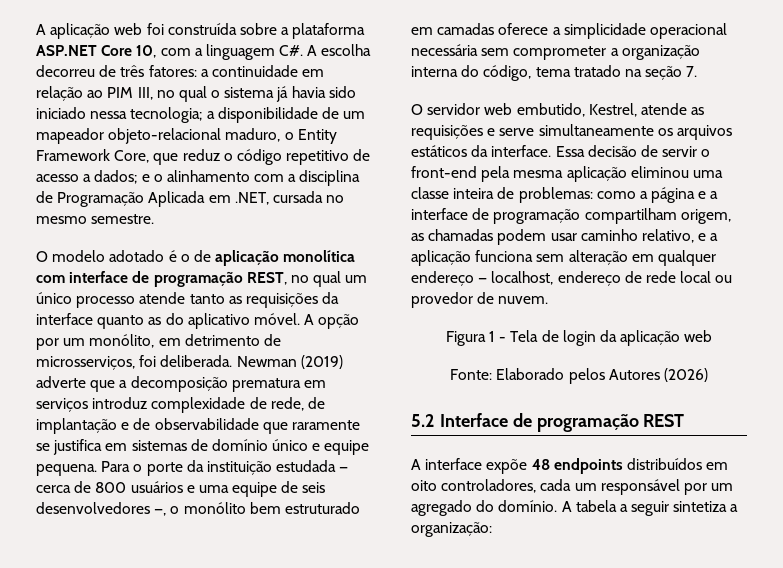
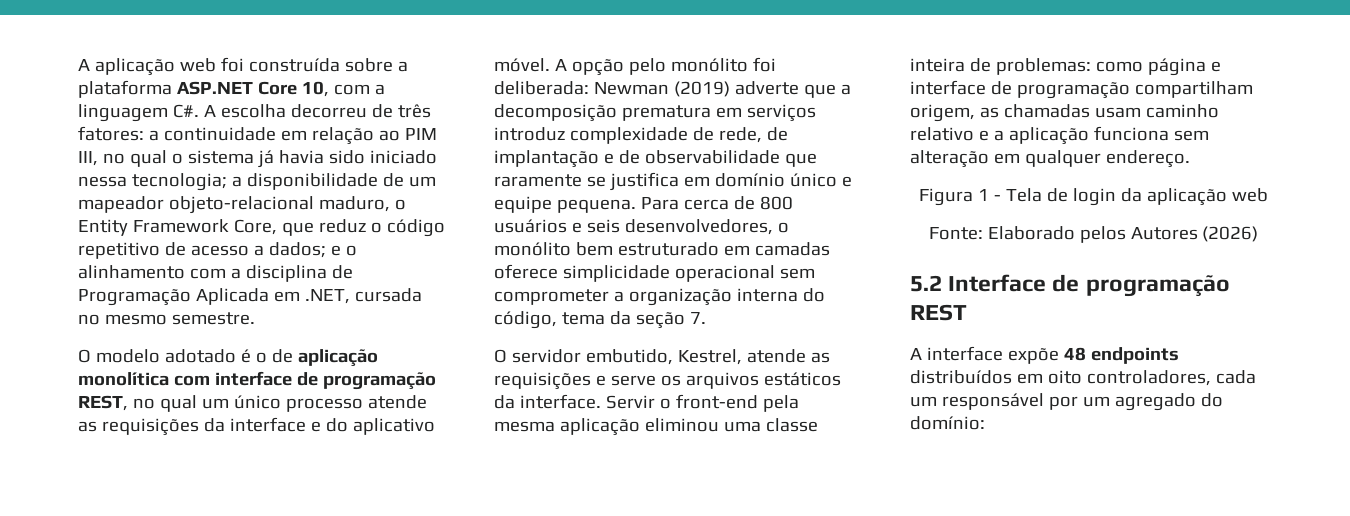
[189,294,225,304] tanto -> (427, 402) none
[97,315,162,329] quanto as -> [310,421,321,432] e
[36,334,281,350] [36,355,233,370] por um monólito, em detrimento de microsserviços, foi deliberada. -> [628,57,776,75] [494,81,589,95] pelo monólito foi deliberada:
[131,439,208,451] sistemas de -> (710, 181) none
[133,460,349,476] o porte da instituição estudada — -> (679, 203) none
[198,481,326,497] [36,502,167,516] uma equipe de seis desenvolvedores —, -> [586,219,773,235] seis desenvolvedores,
[552,27,561,35] a -> (558, 271) none
[411,44,478,56] necessária -> (775, 273) none
[573,65,642,77] tratado na -> [609,311,631,325] da
[484,103,513,115] web -> (581, 356) none
[538,124,654,136] simultaneamente -> (656, 380) none
[555,145,698,157] Essa decisão de servir -> [605,395,655,409] Servir
[639,191,648,199] a -> (1143, 66) none
[710,191,719,199] a -> (1221, 66) none
[497,229,694,245] podem usar caminho relativo, -> [1094,104,1219,118] [910,127,974,141] usam caminho relativo
[411,271,733,286] [411,292,549,308] endereço — localhost, endereço de rede local ou provedor de nuvem. -> [1105,150,1190,168] endereço.
[498,500,739,516] [411,522,492,537] domínio. A tabela a seguir sintetiza a organização: -> [910,416,985,430] domínio:

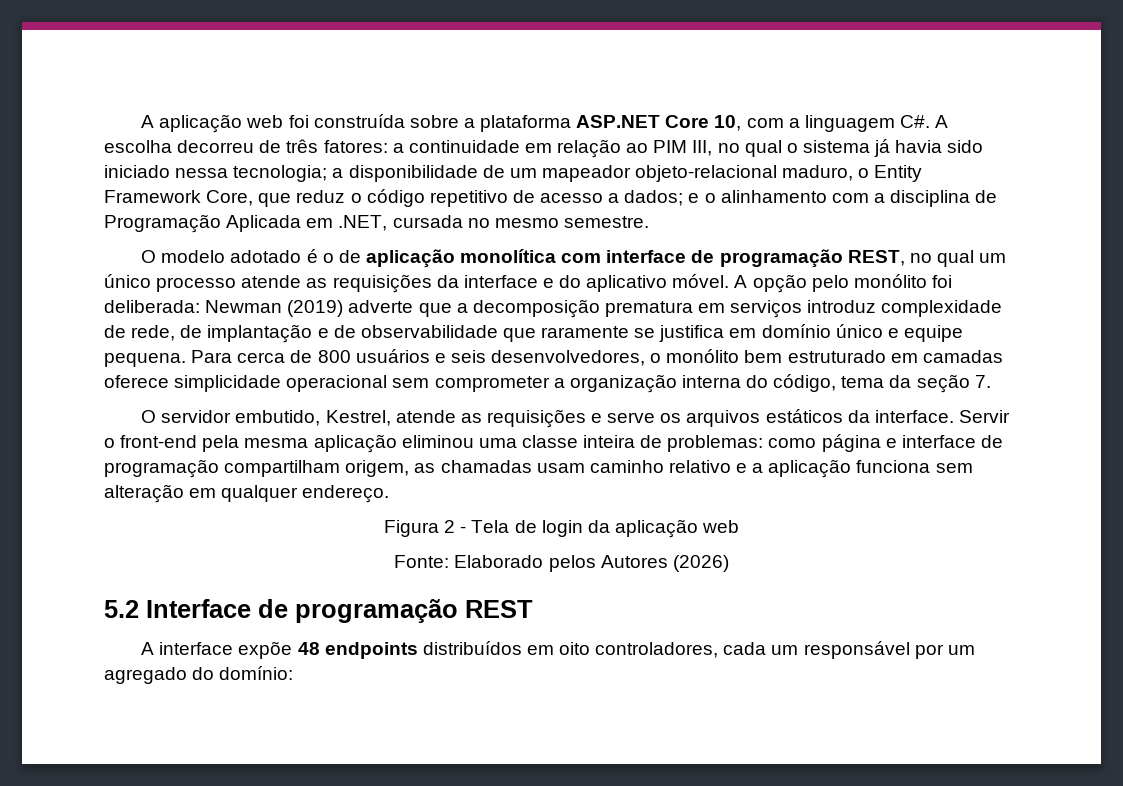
[978,189,990,201] 1 -> [444,520,456,533] 2

